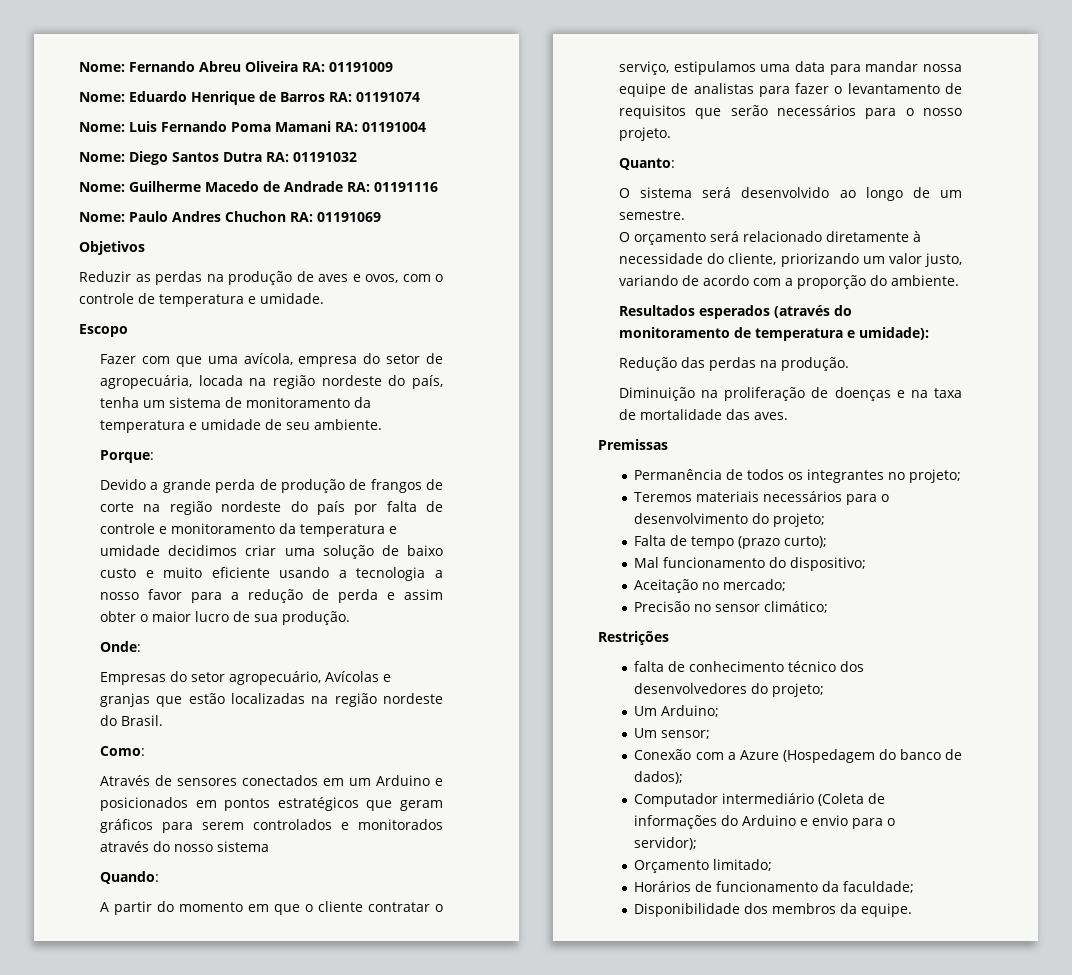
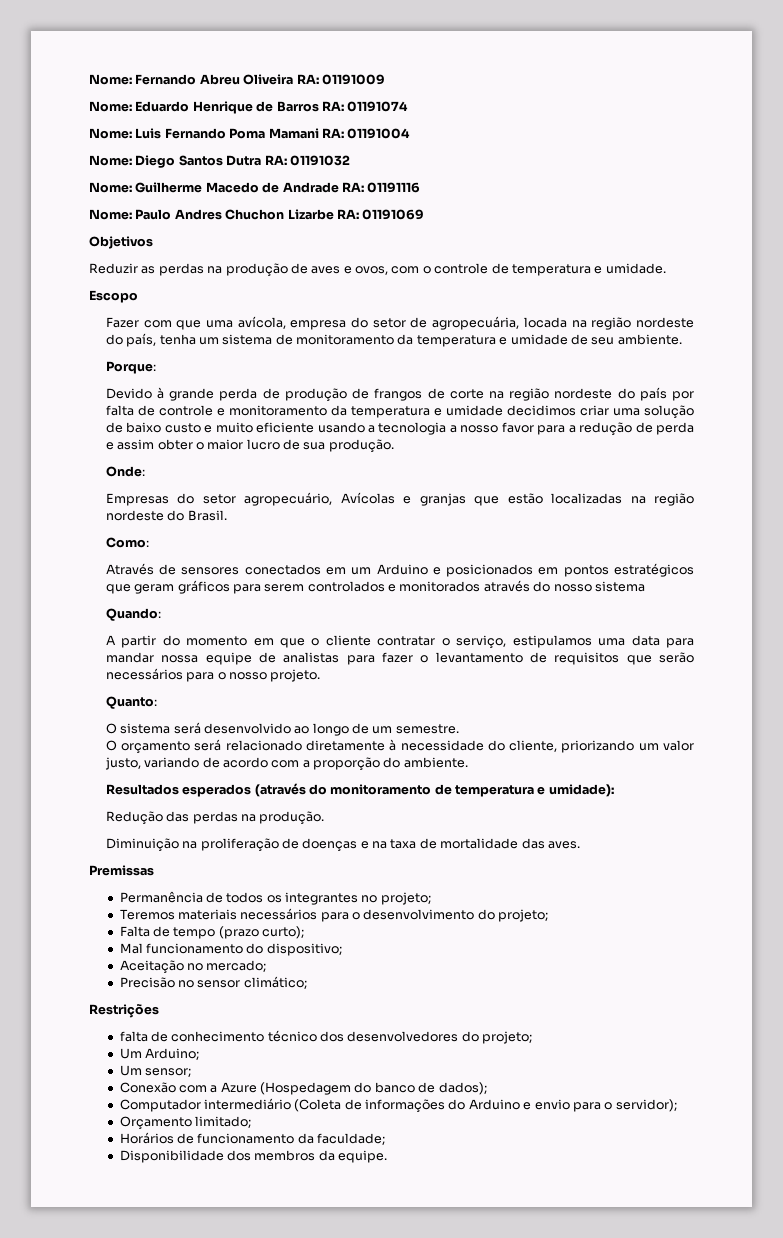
(286, 216) none -> [287,209,334,220] Lizarbe
[150,482,159,490] a -> [157,387,165,399] à

